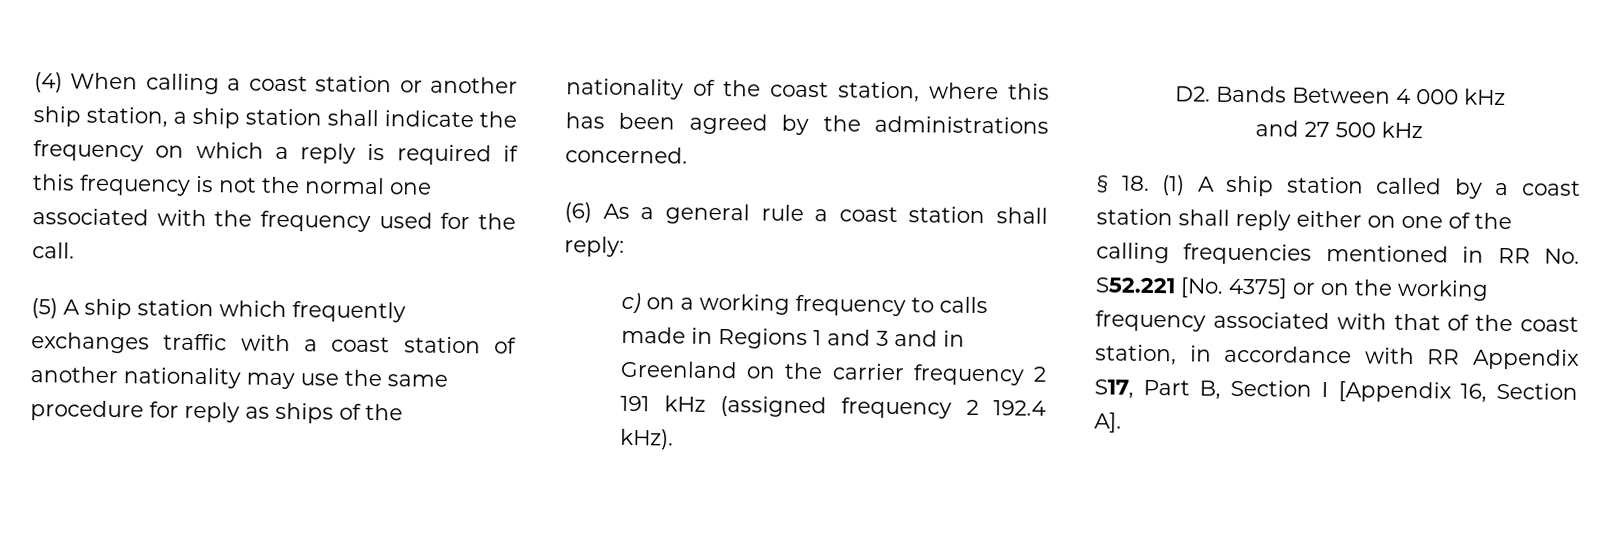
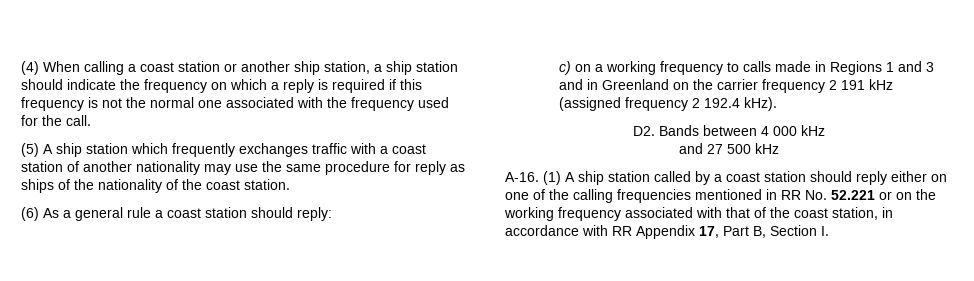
[327,109,379,127] shall -> [21,79,63,90] should
[838,81,1050,103] [565,112,1049,136] [565,146,688,164] station, where this has been agreed by the administrations concerned. -> [244,179,290,190] station.
[996,207,1048,224] shall -> [251,207,293,218] should
[1291,87,1391,104] Between -> [703,125,757,136] between
[1097,175,1150,193] § 18. -> [505,172,539,182] A-16.
[1178,209,1230,226] shall -> [810,171,852,182] should
[1095,277,1288,299] S52.221 [No. 4375] -> [831,190,875,200] 52.221
[1094,379,1134,399] S17, -> [699,226,719,238] 17,
[1321,381,1578,403] [1094,412,1122,433] I [Appendix 16, Section A]. -> [821,226,829,236] I.

